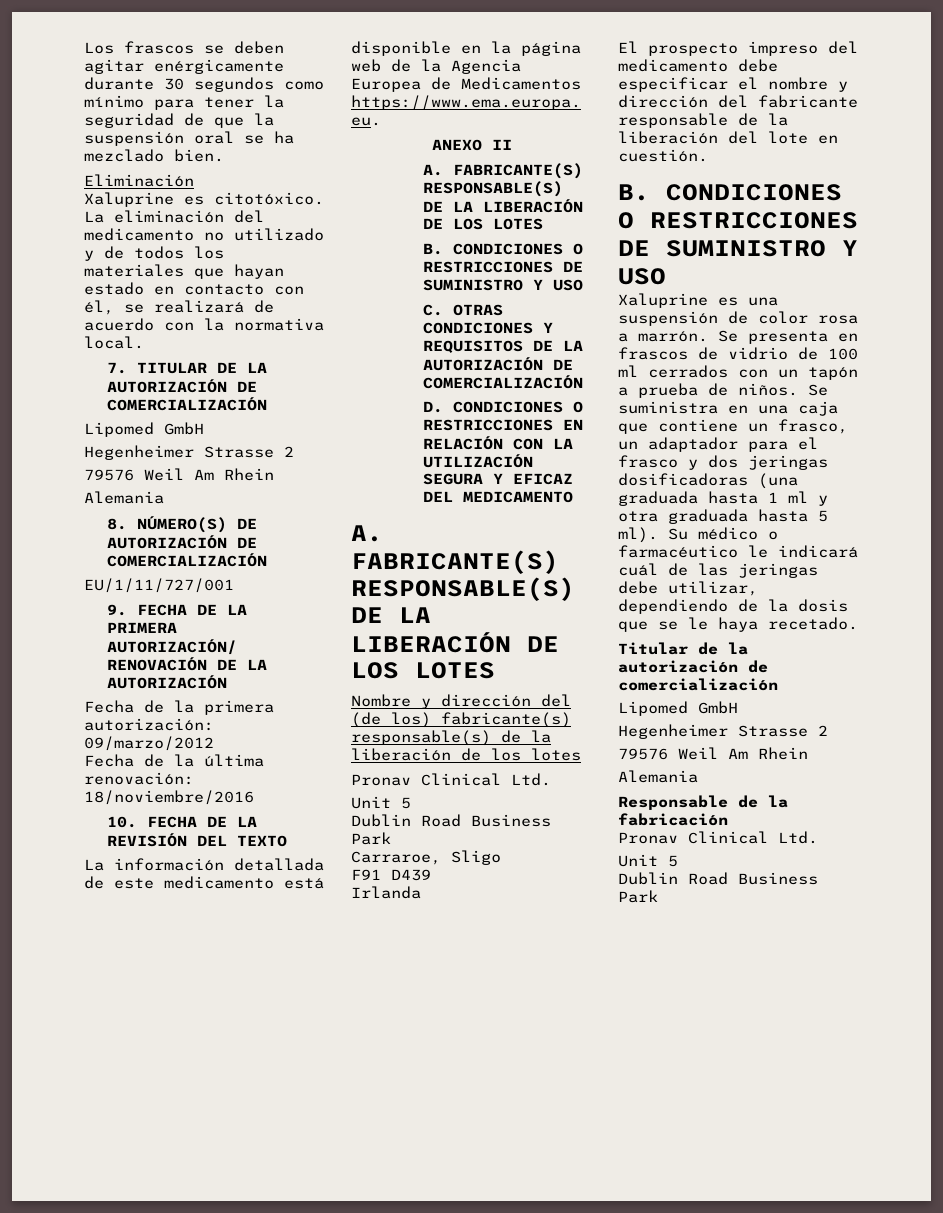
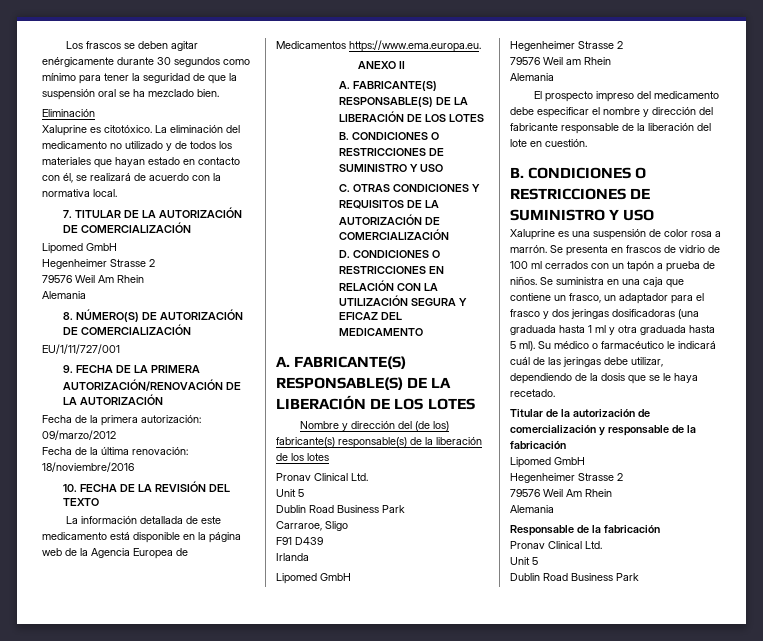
(421, 892) none -> [276,573,351,584] [510,41,623,51] [510,57,611,65] [510,73,554,81] // Lipomed GmbH // Hegenheimer Strasse 2 // 79576 Weil am Rhein // Alemania
(778, 684) none -> [599,425,696,436] [510,441,566,449] y responsable de la fabricación

